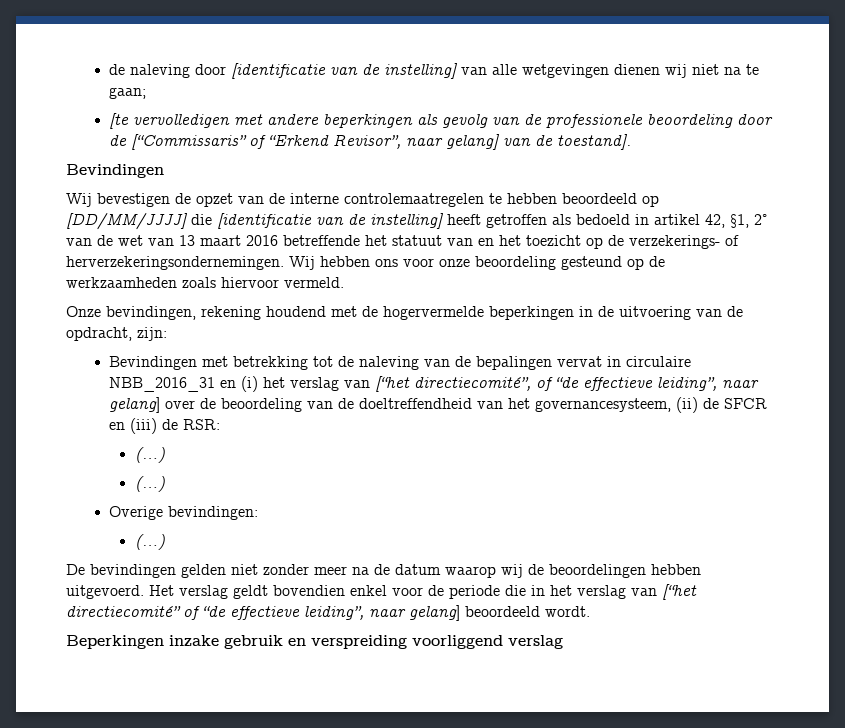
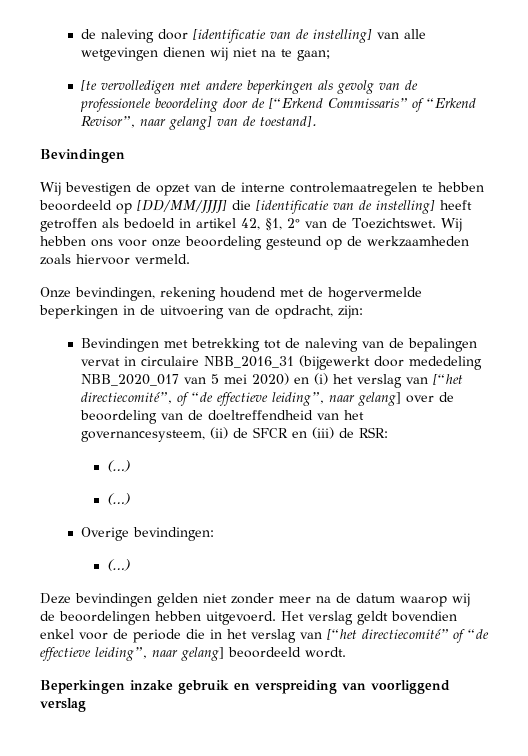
[131,134,248,150] [“Commissaris” -> [269,98,408,109] [“Erkend Commissaris”
[118,235,739,249] [66,256,284,270] wet van 13 maart 2016 betreffende het statuut van en het toezicht op de verzekerings- of herverzekeringsondernemingen. -> [352,218,436,229] Toezichtswet.
(216, 384) none -> [299,355,483,370] [81,373,290,386] (bijgewerkt door mededeling NBB_2020_017 van 5 mei 2020)
[66,564,85,575] De -> [40,593,71,604] Deze
(407, 642) none -> [342,683,366,690] van

